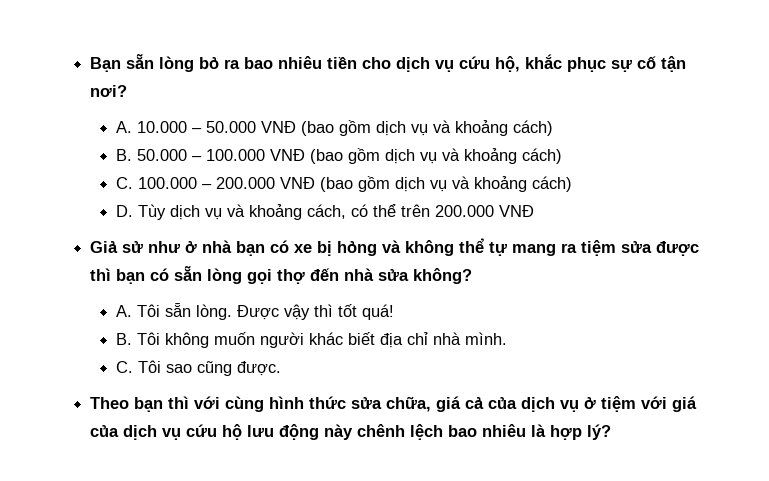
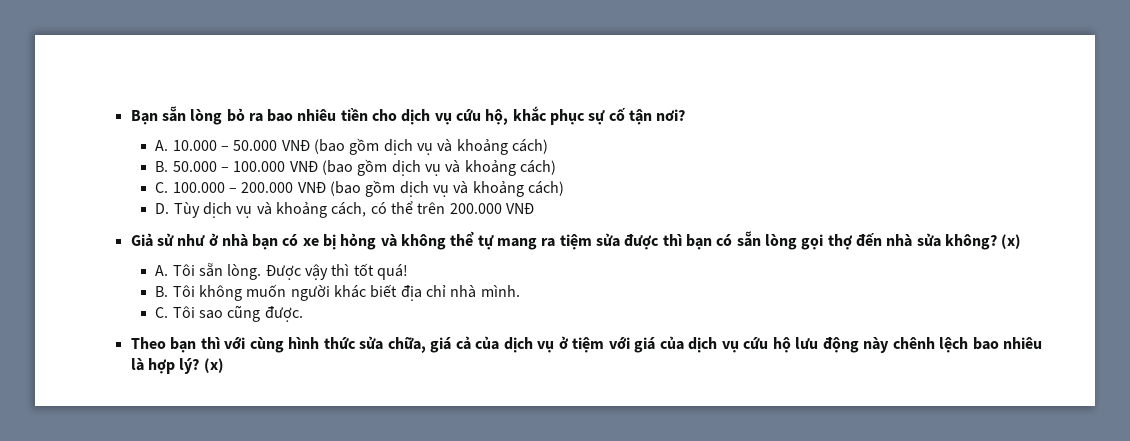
(472, 276) none -> [1001,234,1022,249] (x)
(611, 432) none -> [203,358,224,373] (x)

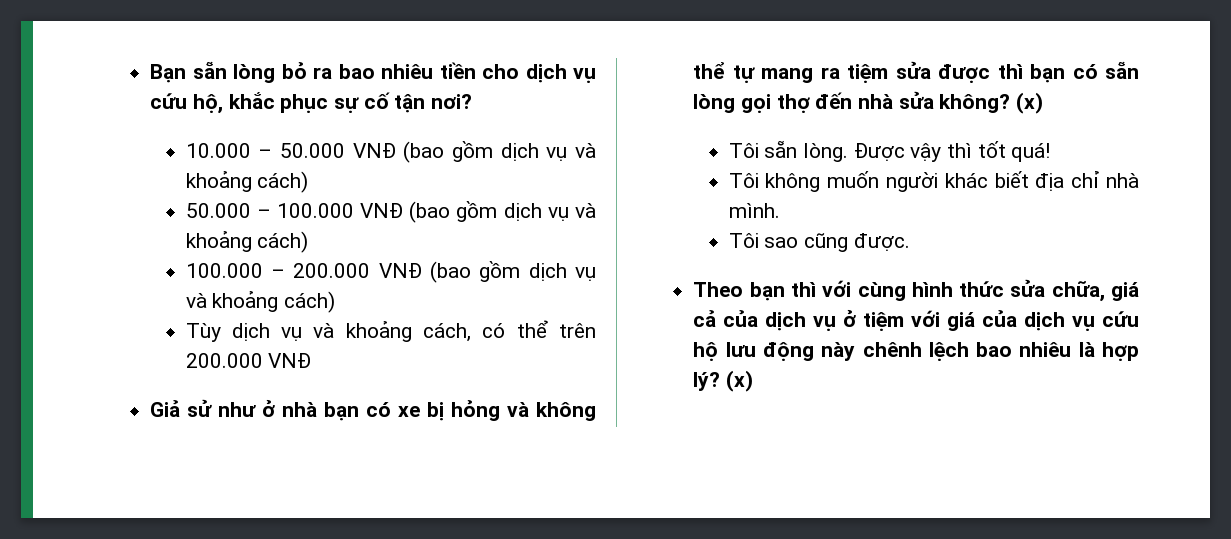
[155,140,169,151] A. -> (473, 101) none
[155,161,169,172] B. -> (309, 182) none
[155,182,169,193] C. -> (309, 242) none
[155,203,170,214] D. -> (335, 302) none
[155,265,169,276] A. -> (1044, 103) none
[155,286,169,297] B. -> (1051, 152) none
[155,307,169,318] C. -> (780, 210) none

